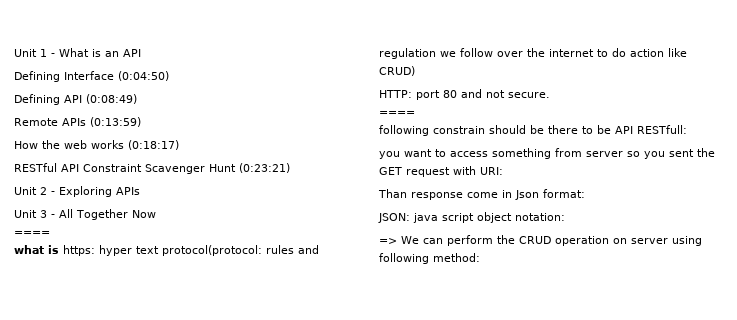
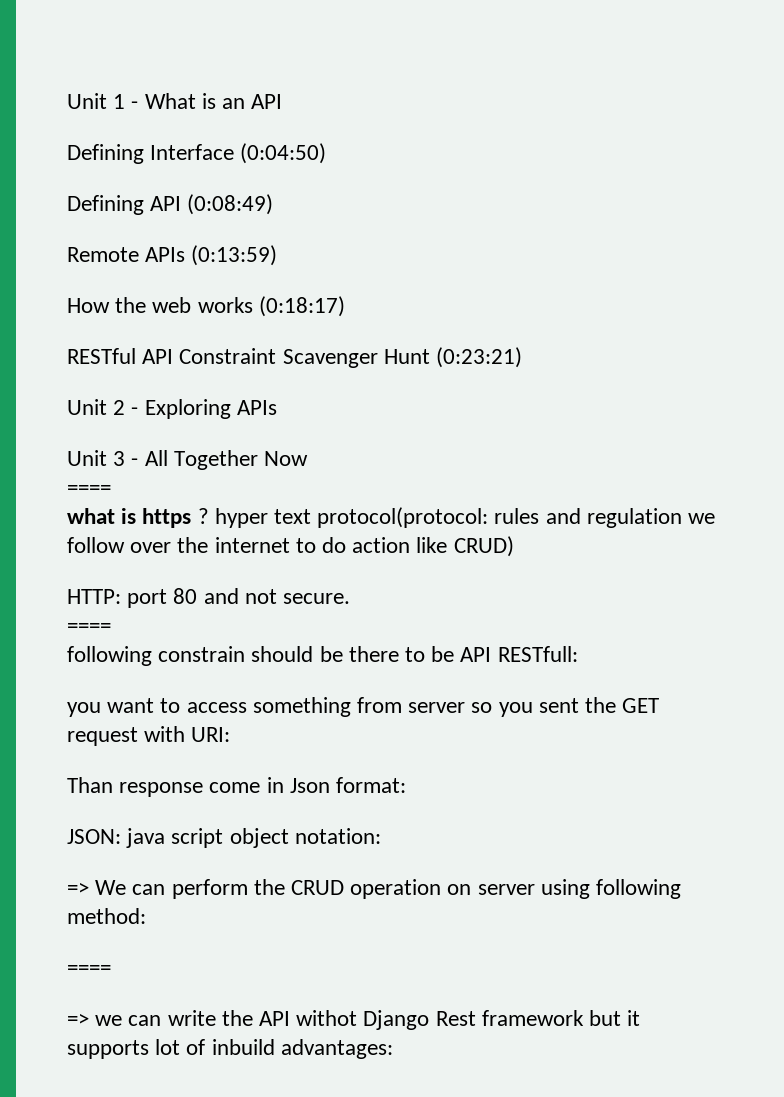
[63,245,95,256] https: -> [142,508,209,528] https ?
(480, 257) none -> [67,965,111,975] [67,1010,641,1030] [67,1039,393,1059] // ==== // => we can write the API withot Django Rest framework but it supports lot of inbuild advantages:

